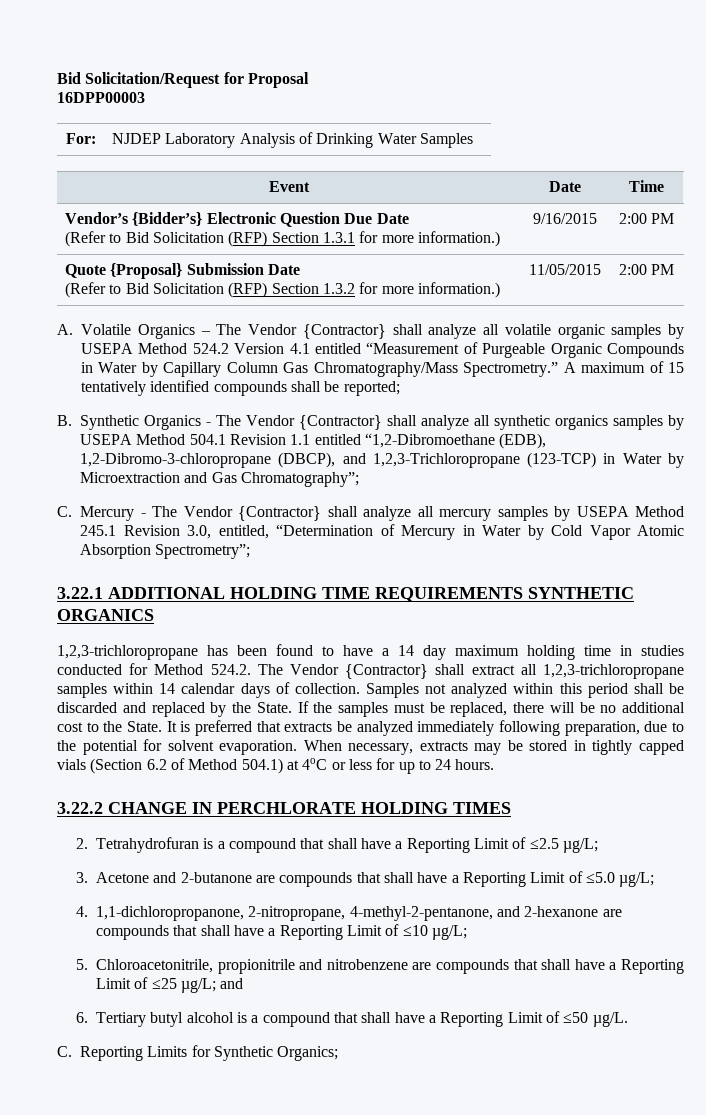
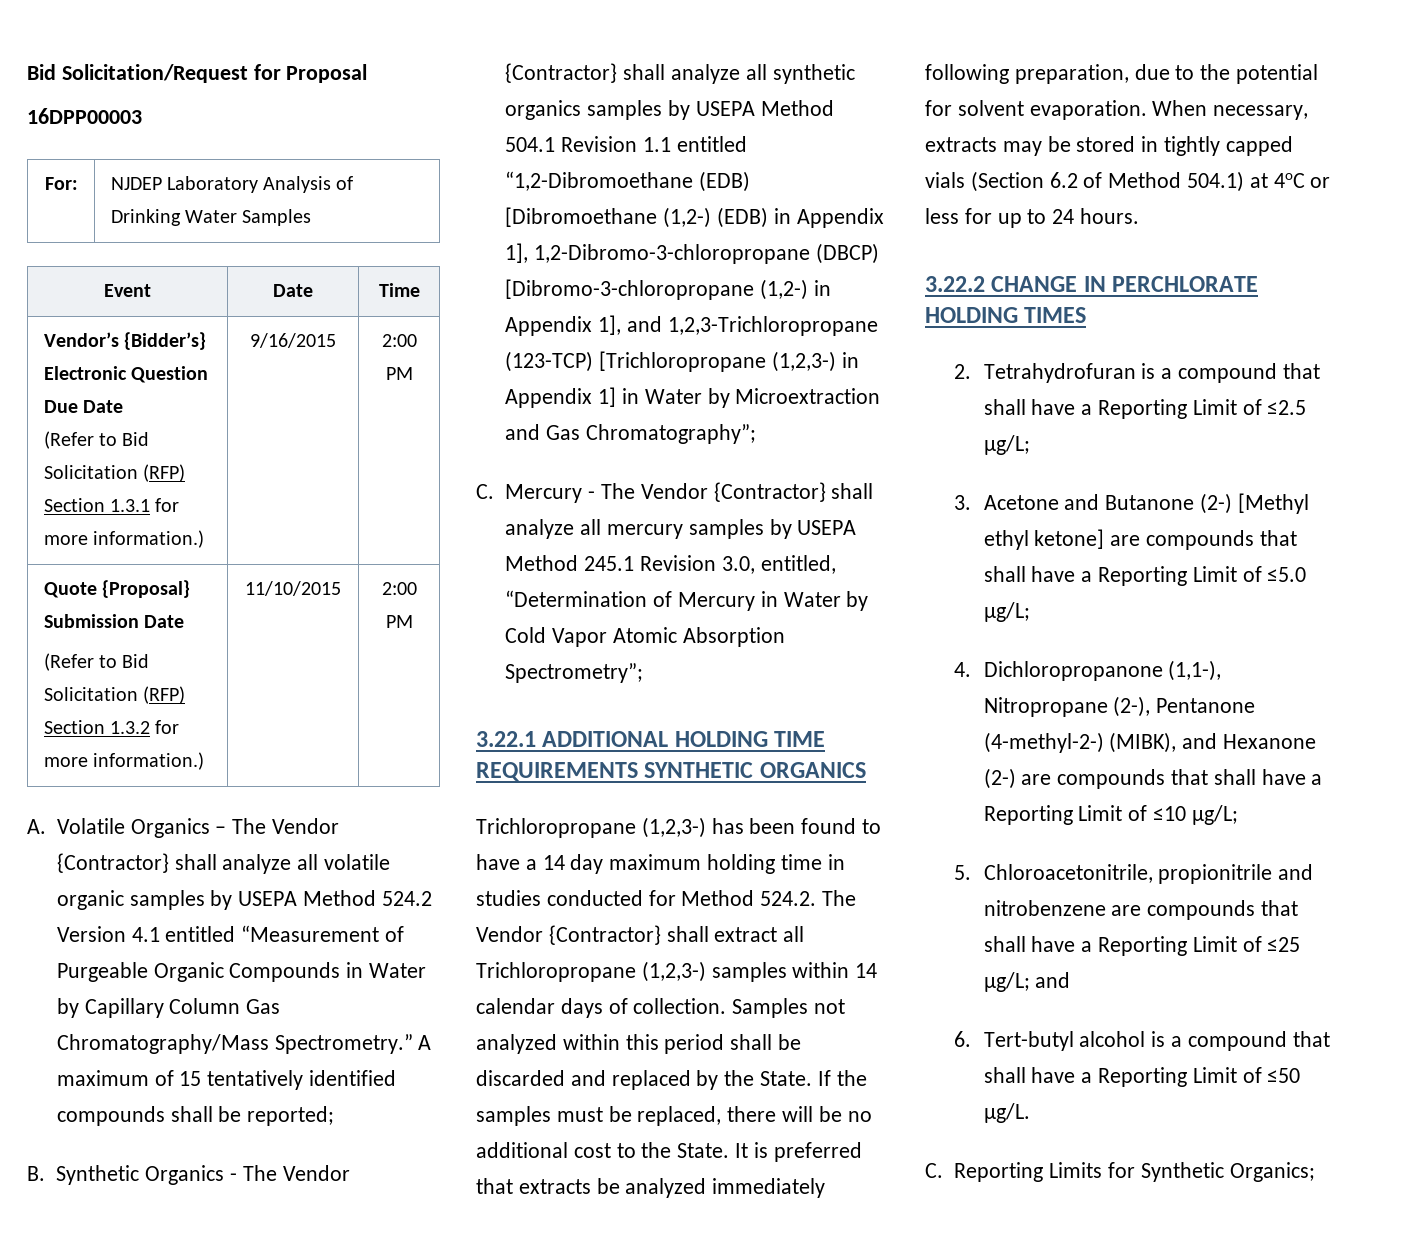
[528,264,601,275] 11/05/2015 -> [245,581,341,596] 11/10/2015
[499,433,547,449] [80,452,597,468] (EDB), 1,2-Dibromo-3-chloropropane (DBCP), and 1,2,3-Trichloropropane (123-TCP) -> [699,171,751,192] [505,207,884,228] [505,243,879,264] [505,279,831,300] [505,315,878,336] [505,351,859,372] [505,387,617,408] (EDB) [Dibromoethane (1,2-) (EDB) in Appendix 1], 1,2-Dibromo-3-chloropropane (DBCP) [Dibromo-3-chloropropane (1,2-) in Appendix 1], and 1,2,3-Trichloropropane (123-TCP) [Trichloropropane (1,2,3-) in Appendix 1]
[57,645,198,660] 1,2,3-trichloropropane -> [476,817,706,838] Trichloropropane (1,2,3-)
[542,664,684,679] 1,2,3-trichloropropane -> [476,961,706,982] Trichloropropane (1,2,3-)
[180,872,252,883] 2-butanone -> [1105,493,1309,514] [983,529,1105,550] Butanone (2-) [Methyl ethyl ketone]
[96,906,599,921] 1,1-dichloropropanone, 2-nitropropane, 4-methyl-2-pentanone, and 2-hexanone -> [983,660,1222,681] [983,696,1256,717] [983,732,1317,753] [983,768,1016,789] Dichloropropanone (1,1-), Nitropropane (2-), Pentanone (4-methyl-2-) (MIBK), and Hexanone (2-)
[96,1012,184,1027] Tertiary butyl -> [983,1031,1074,1051] Tert-butyl

